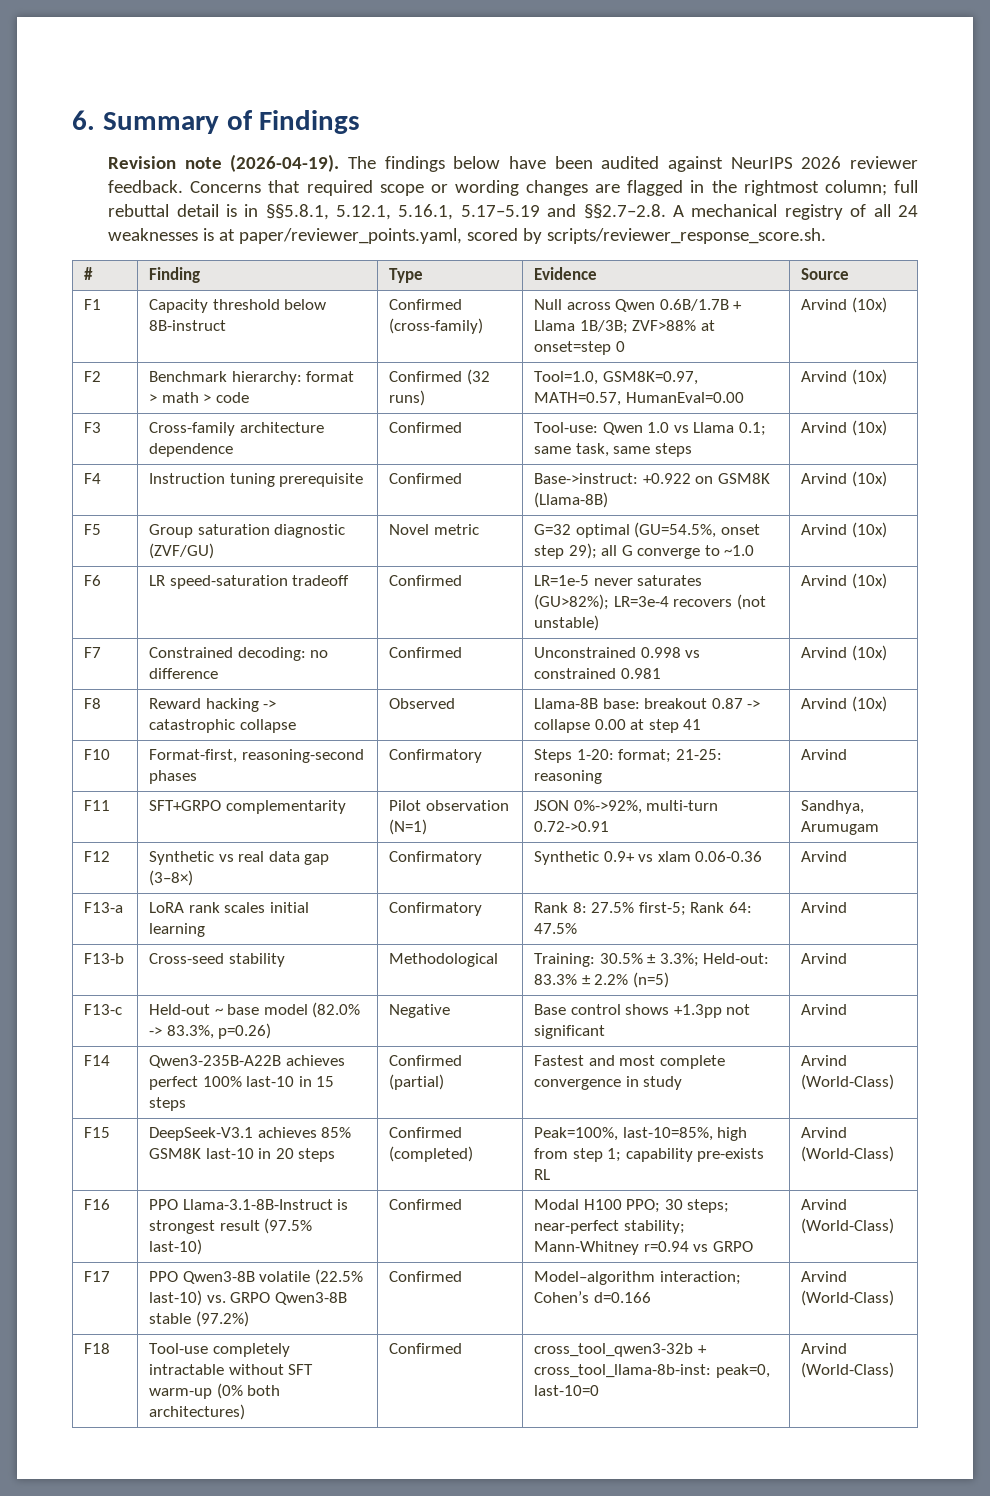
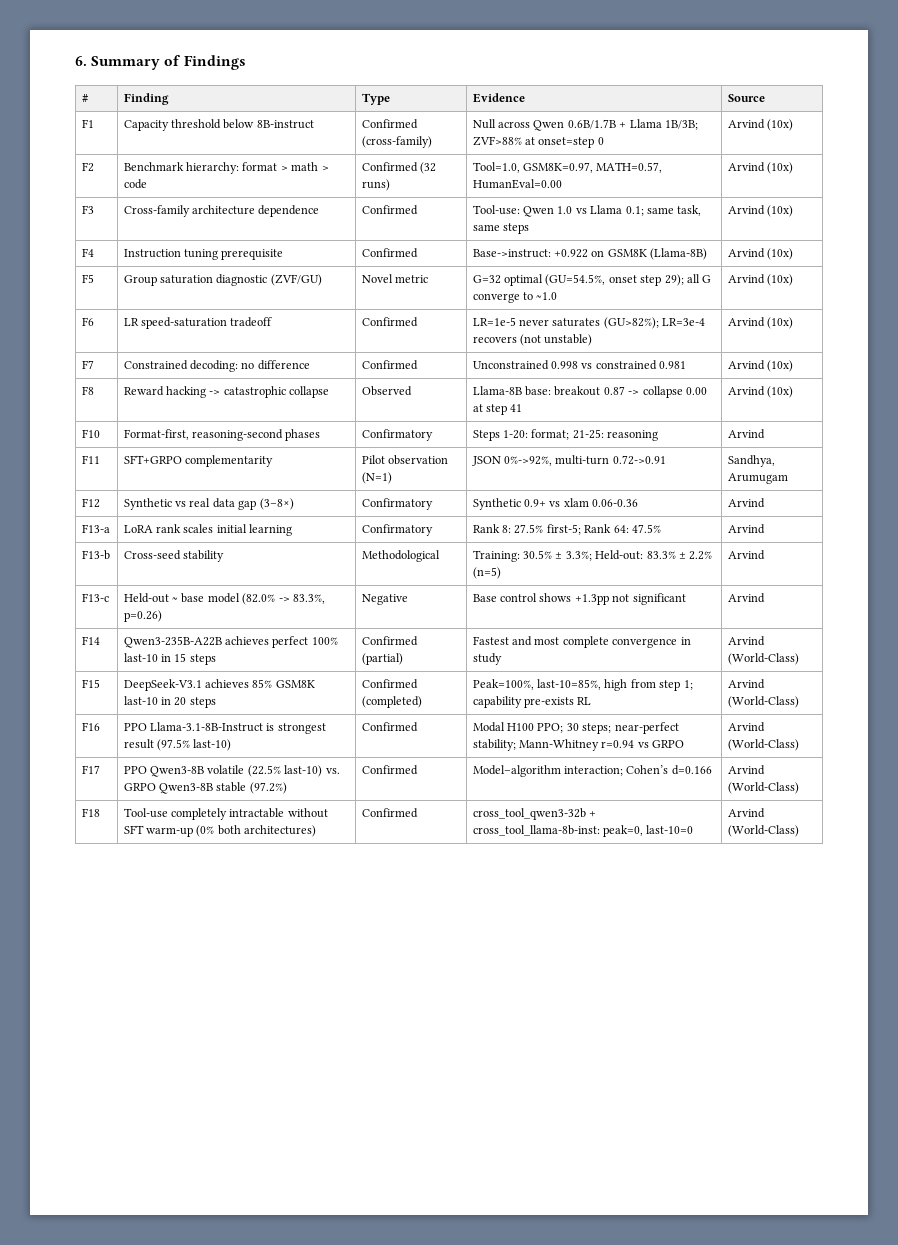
[108,154,918,172] [108,180,918,196] [108,204,919,220] [108,228,827,244] // Revision note (2026-04-19). The findings below have been audited against NeurIPS 2026 reviewer feedback. Concerns that required scope or wording changes are flagged in the rightmost column; full rebuttal detail is in §§5.8.1, 5.12.1, 5.16.1, 5.17–5.19 and §§2.7–2.8. A mechanical registry of all 24 weaknesses is at paper/reviewer_points.yaml, scored by scripts/reviewer_response_score.sh. -> (246, 62) none

